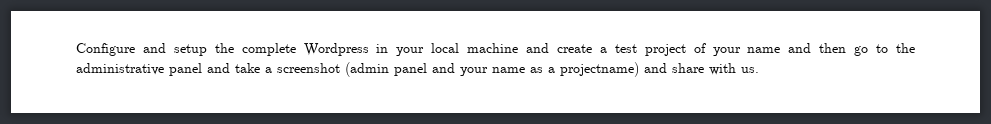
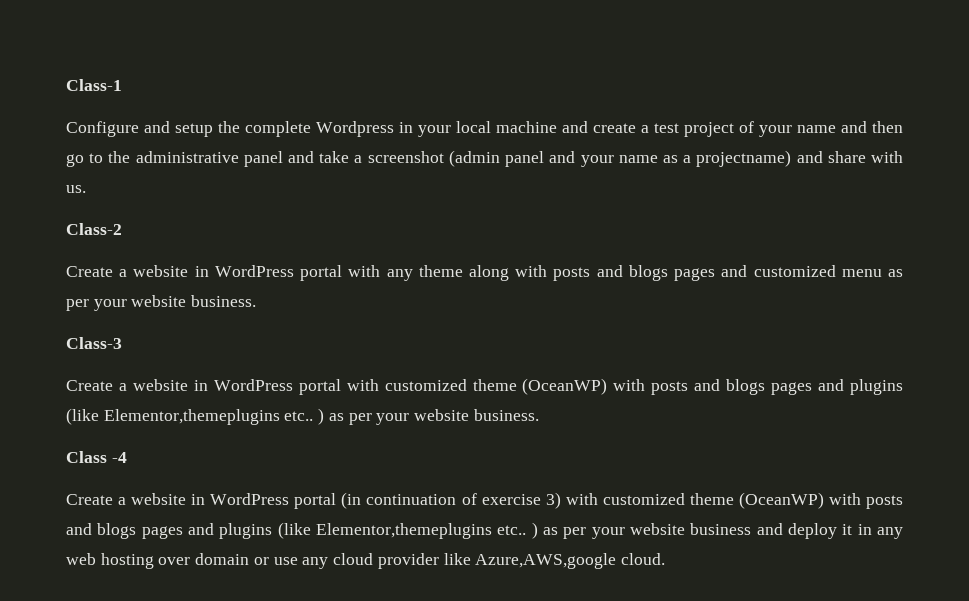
(76, 49) none -> [66,79,122,91] Class-1 //
(759, 70) none -> [66,223,122,235] [66,265,903,281] [66,295,257,311] [66,337,122,349] [66,378,903,395] [66,408,539,425] [66,451,127,463] [66,492,903,509] [66,522,904,539] [66,553,665,569] // Class-2 // Create a website in WordPress portal with any theme along with posts and blogs pages and customized menu as per your website business. // Class-3 // Create a website in WordPress portal with customized theme (OceanWP) with posts and blogs pages and plugins (like Elementor,themeplugins etc.. ) as per your website business. // Class -4 // Create a website in WordPress portal (in continuation of exercise 3) with customized theme (OceanWP) with posts and blogs pages and plugins (like Elementor,themeplugins etc.. ) as per your website business and deploy it in any web hosting over domain or use any cloud provider like Azure,AWS,google cloud.

